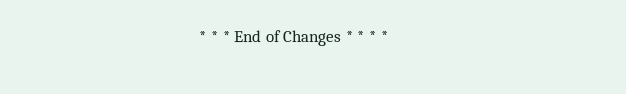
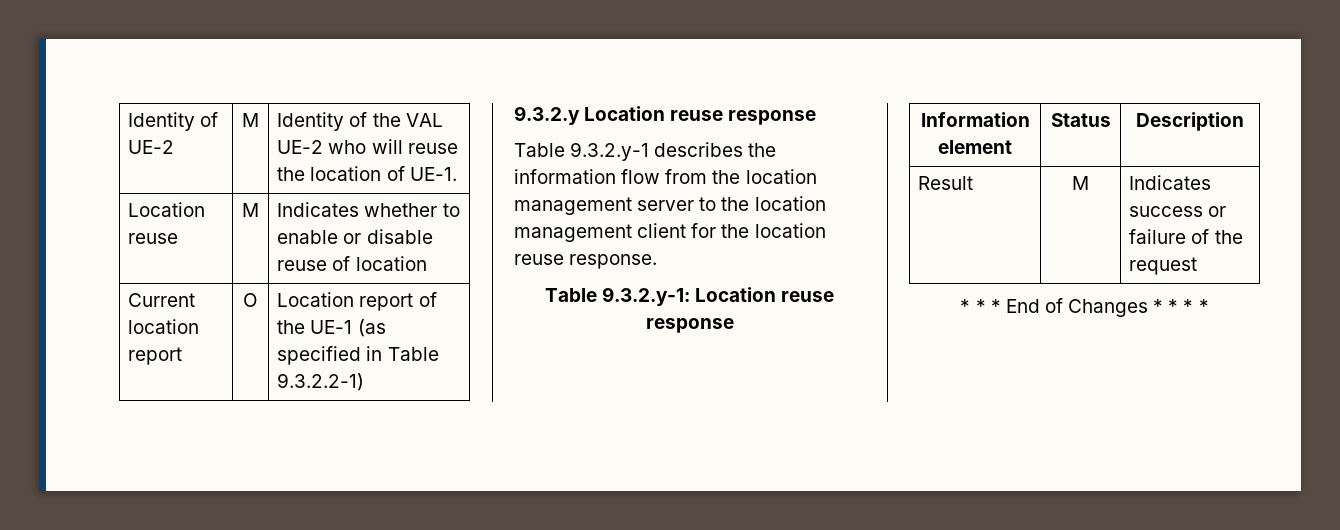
(198, 37) none -> [128,112,219,131] [128,140,175,154] [242,113,259,127] [277,112,443,131] [277,139,458,154] [277,166,457,181] [128,202,206,217] [128,233,179,244] [242,203,259,217] [277,202,460,217] [277,229,433,244] [277,256,427,271] [128,293,196,307] [128,319,200,334] [128,347,183,365] [243,293,258,307] [277,292,437,311] [277,319,386,337] [277,346,439,365] [277,373,365,391] [514,106,817,125] [514,142,777,161] [514,169,817,184] [514,196,826,215] [514,223,826,242] [514,254,658,269] [544,287,835,306] [645,318,734,333] [920,112,1030,127] [938,140,1012,154] [1050,113,1111,127] [1136,112,1244,131] [918,176,974,190] [1072,176,1089,190] [1129,175,1212,190] [1129,206,1227,217] [1129,229,1243,244] [1129,257,1198,275] Identity of UE-2 | M | Identity of the VAL UE-2 who will reuse the location of UE-1. // Location reuse | M | Indicates whether to enable or disable reuse of location // Current location report | O | Location report of the UE-1 (as specified in Table 9.3.2.2-1) // 9.3.2.y Location reuse response // Table 9.3.2.y-1 describes the information flow from the location management server to the location management client for the location reuse response. // Table 9.3.2.y-1: Location reuse response // Information element | Status | Description // Result | M | Indicates success or failure of the request //

